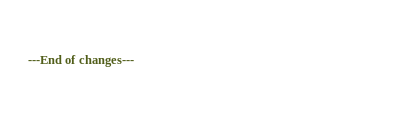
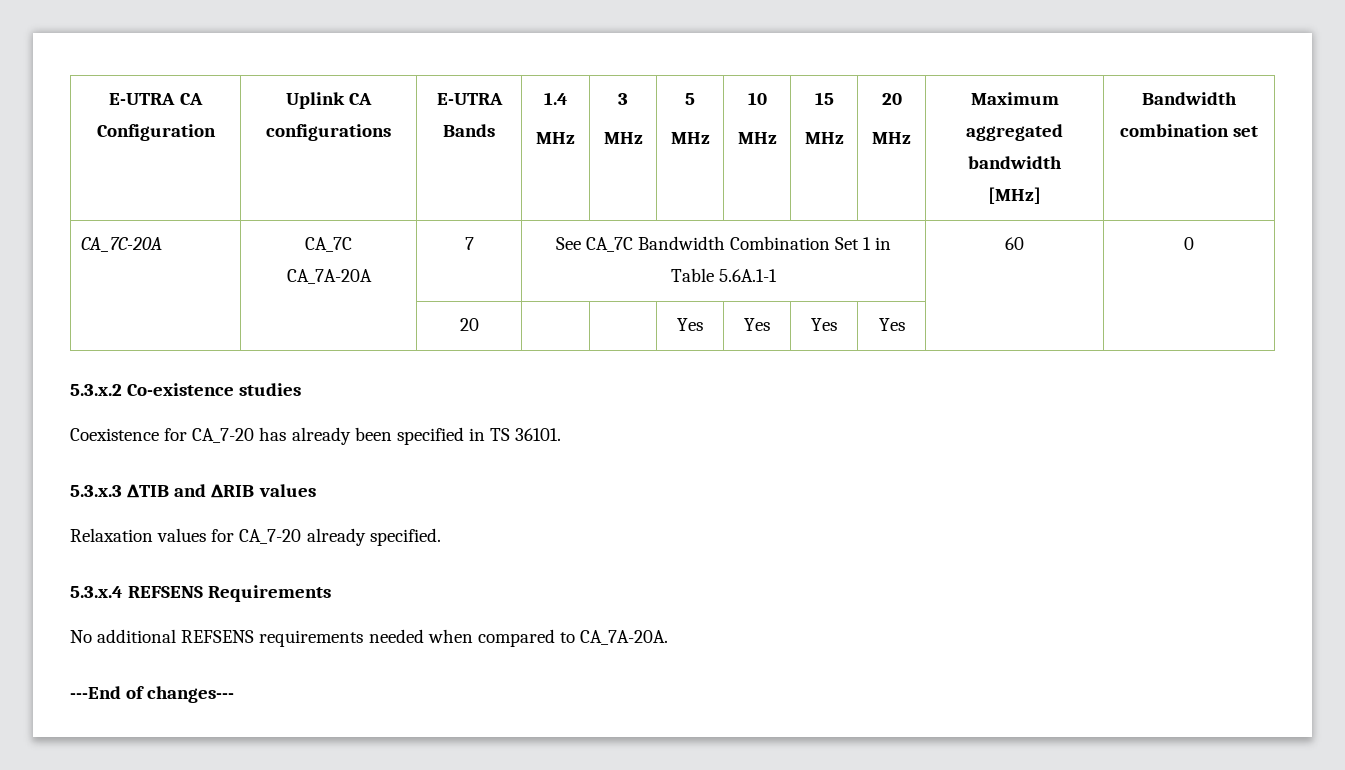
(28, 59) none -> [109,93,203,105] [96,124,216,141] [285,92,373,109] [266,124,391,141] [436,93,503,105] [443,124,495,137] [543,92,568,105] [536,132,575,144] [618,93,628,105] [603,132,643,144] [685,93,695,105] [670,132,710,144] [747,92,767,105] [737,132,777,144] [814,92,834,105] [804,132,844,144] [881,93,902,105] [872,132,911,144] [970,92,1059,105] [966,124,1063,141] [968,156,1062,169] [988,187,1041,204] [1142,92,1237,105] [1119,124,1259,137] [80,237,162,252] [305,237,352,252] [286,269,372,284] [464,237,474,250] [555,236,892,252] [670,268,778,282] [1005,237,1024,250] [1184,237,1194,250] [459,318,479,331] [677,318,703,331] [744,318,770,331] [811,318,837,331] [878,318,905,331] [70,383,302,396] [70,427,562,445] [70,484,316,498] [70,528,441,546] [70,585,332,602] [70,629,669,647] E-UTRA CA Configuration | Uplink CA configurations | E-UTRA Bands | 1.4 // MHz | 3 // MHz | 5 // MHz | 10 // MHz | 15 // MHz | 20 // MHz | Maximum aggregated bandwidth // [MHz] | Bandwidth combination set // CA_7C-20A | CA_7C // CA_7A-20A | 7 | See CA_7C Bandwidth Combination Set 1 in Table 5.6A.1-1 | 60 | 0 // | | 20 | | | Yes | Yes | Yes | Yes | | // 5.3.x.2 Co-existence studies // Coexistence for CA_7-20 has already been specified in TS 36101. // 5.3.x.3 ∆TIB and ∆RIB values // Relaxation values for CA_7-20 already specified. // 5.3.x.4 REFSENS Requirements // No additional REFSENS requirements needed when compared to CA_7A-20A. //

